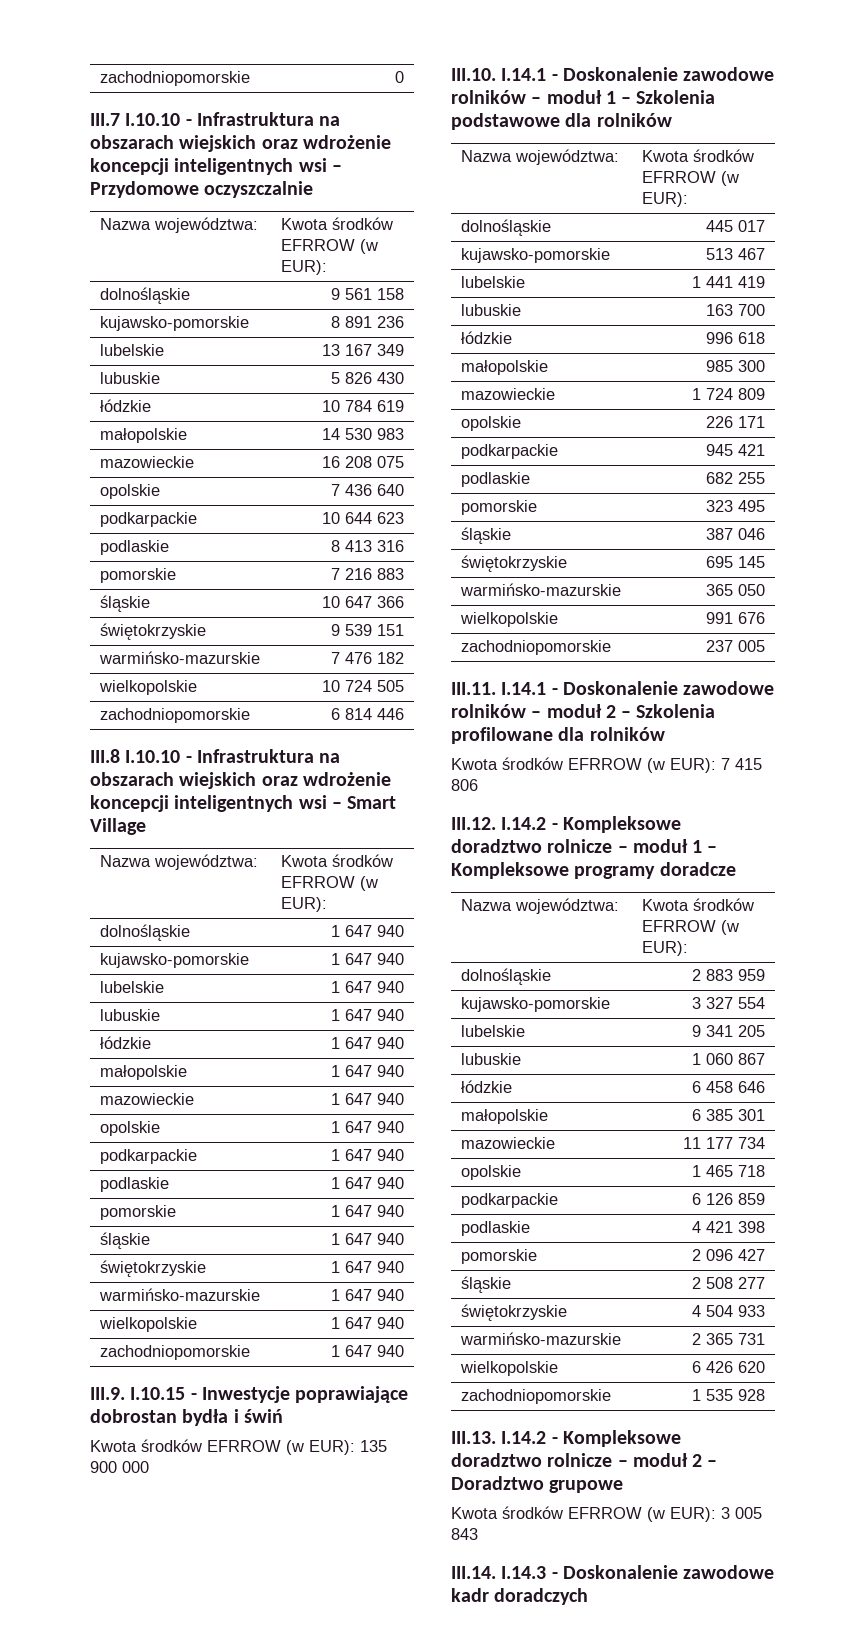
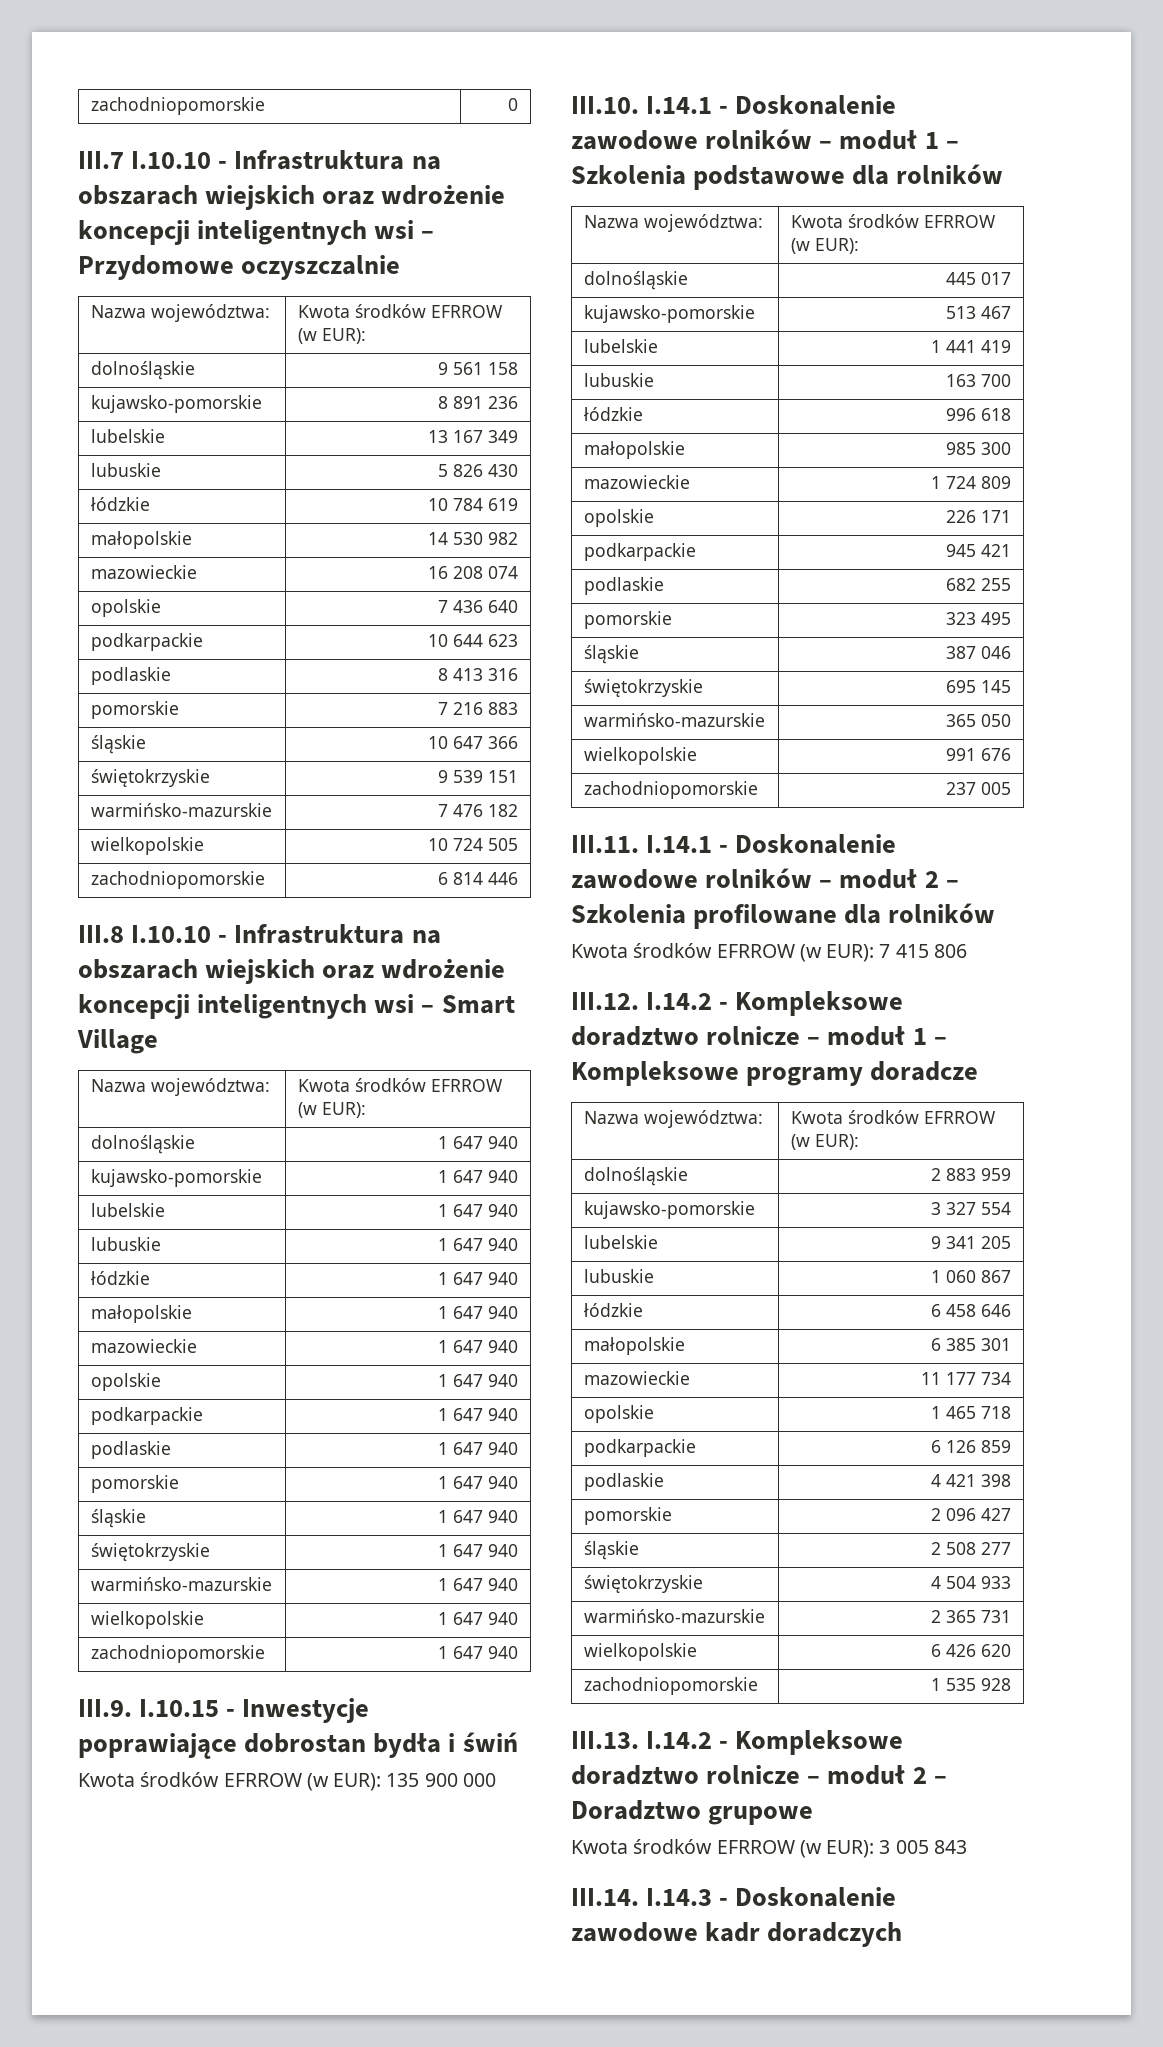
[376,428,404,440] 983 -> [488,532,519,545] 982
[376,456,404,468] 075 -> [488,566,519,579] 074

